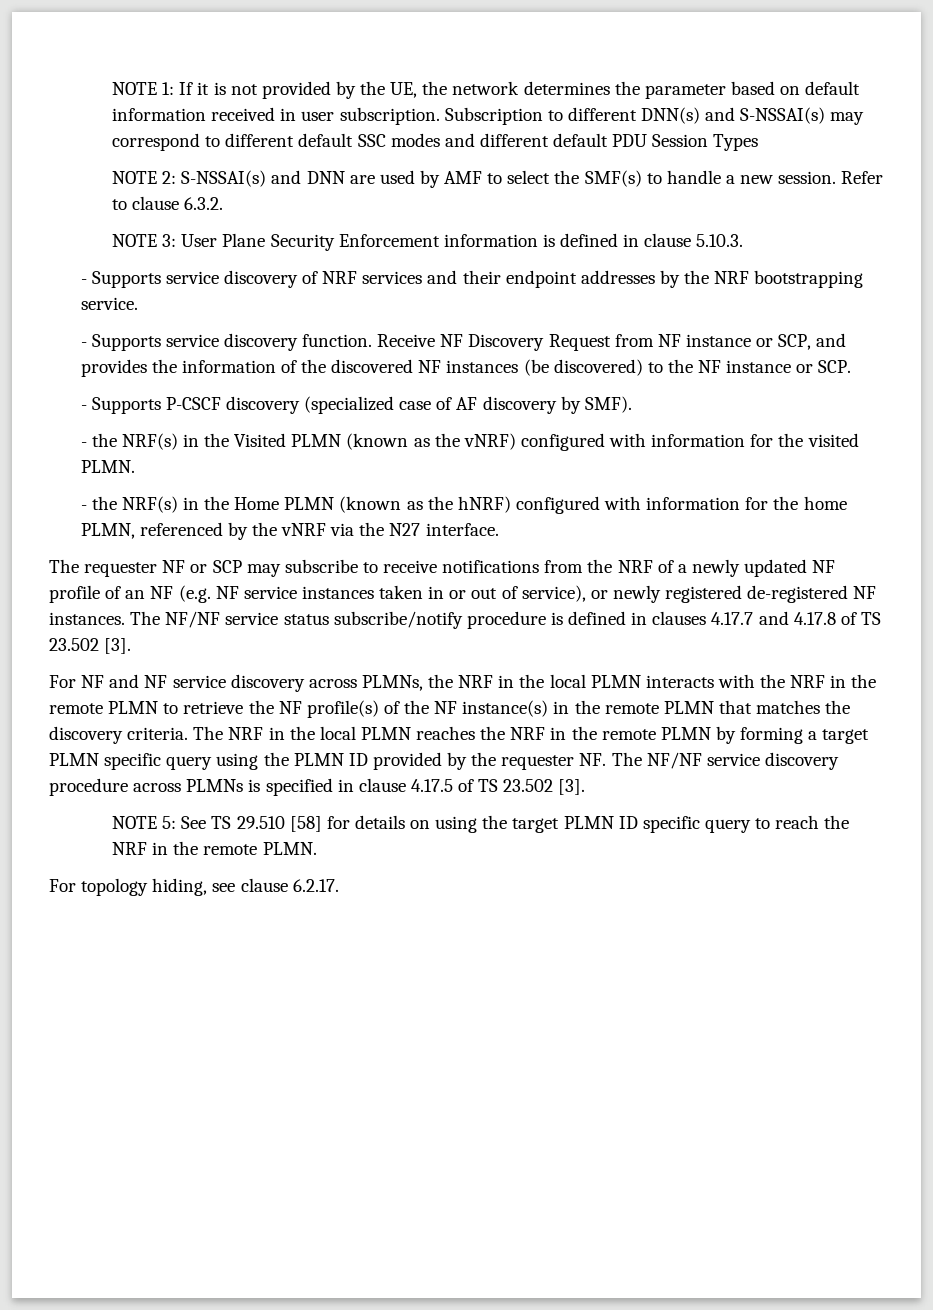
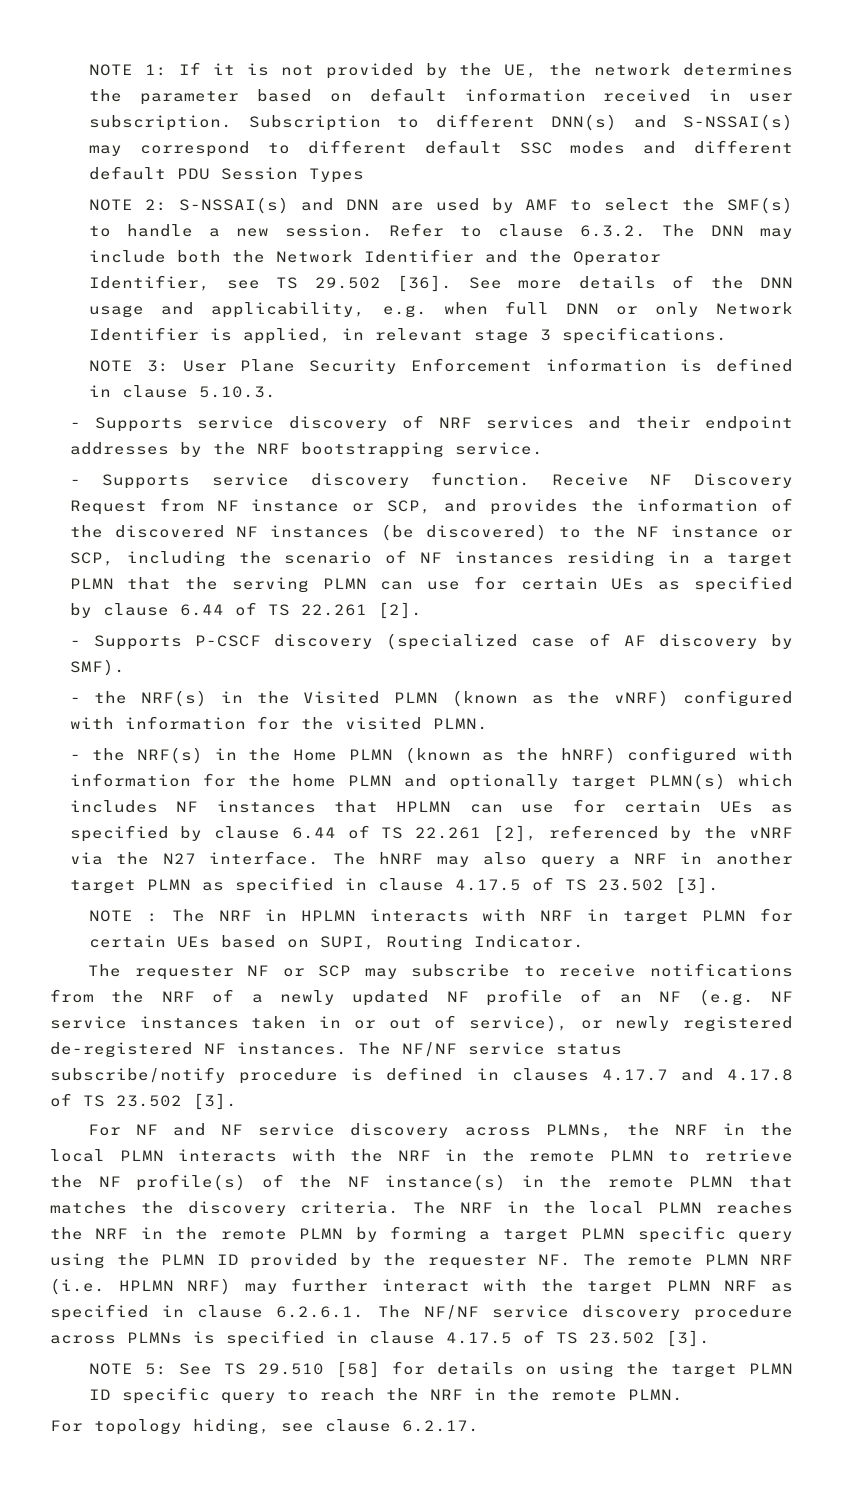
(224, 203) none -> [662,224,793,239] [89,249,662,266] [89,275,793,292] [89,301,793,318] [89,327,728,344] The DNN may include both the Network Identifier and the Operator Identifier, see TS 29.502 [36]. See more details of the DNN usage and applicability, e.g. when full DNN or only Network Identifier is applied, in relevant stage 3 specifications.
[818,360,852,373] SCP. -> [69,550,794,567] [69,576,794,593] [69,602,422,619] SCP, including the scenario of NF instances residing in a target PLMN that the serving PLMN can use for certain UEs as specified by clause 6.44 of TS 22.261 [2].
[80,523,135,539] PLMN, -> [348,773,793,790] [69,799,794,813] [69,825,537,842] PLMN and optionally target PLMN(s) which includes NF instances that HPLMN can use for certain UEs as specified by clause 6.44 of TS 22.261 [2],
(499, 529) none -> [332,852,793,868] [69,877,719,894] [89,908,793,925] [89,935,585,951] The hNRF may also query a NRF in another target PLMN as specified in clause 4.17.5 of TS 23.502 [3]. // NOTE : The NRF in HPLMN interacts with NRF in target PLMN for certain UEs based on SUPI, Routing Indicator.
(642, 759) none -> [627,1254,793,1266] [50,1278,793,1295] [50,1304,411,1321] remote PLMN NRF (i.e. HPLMN NRF) may further interact with the target PLMN NRF as specified in clause 6.2.6.1. The

